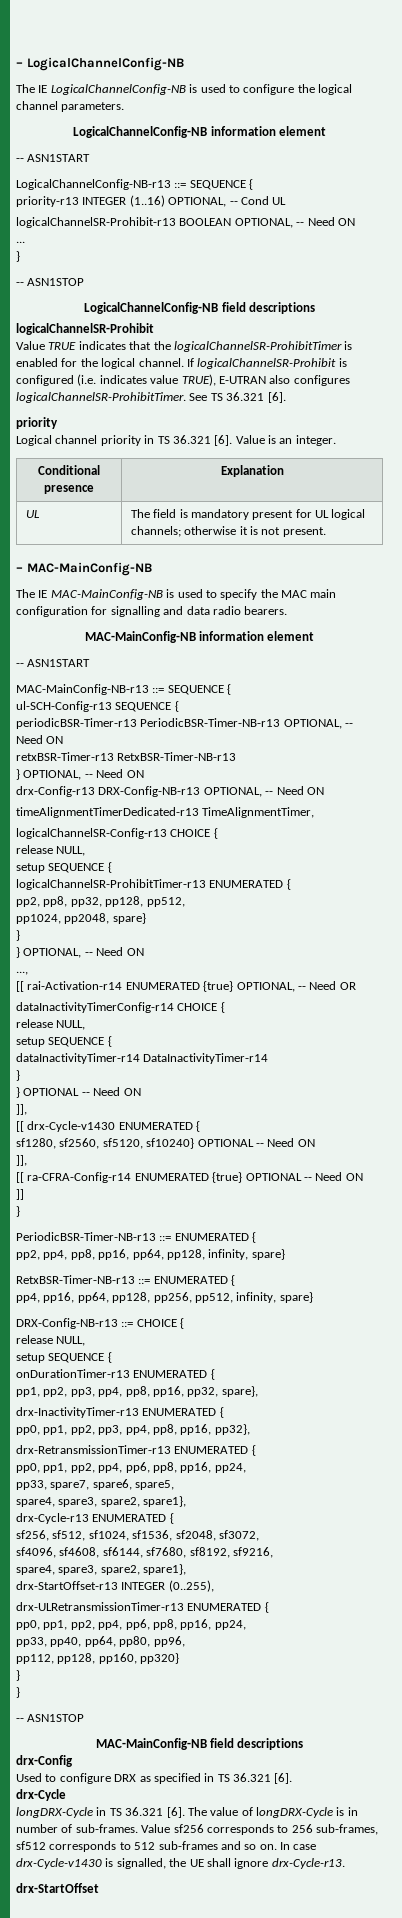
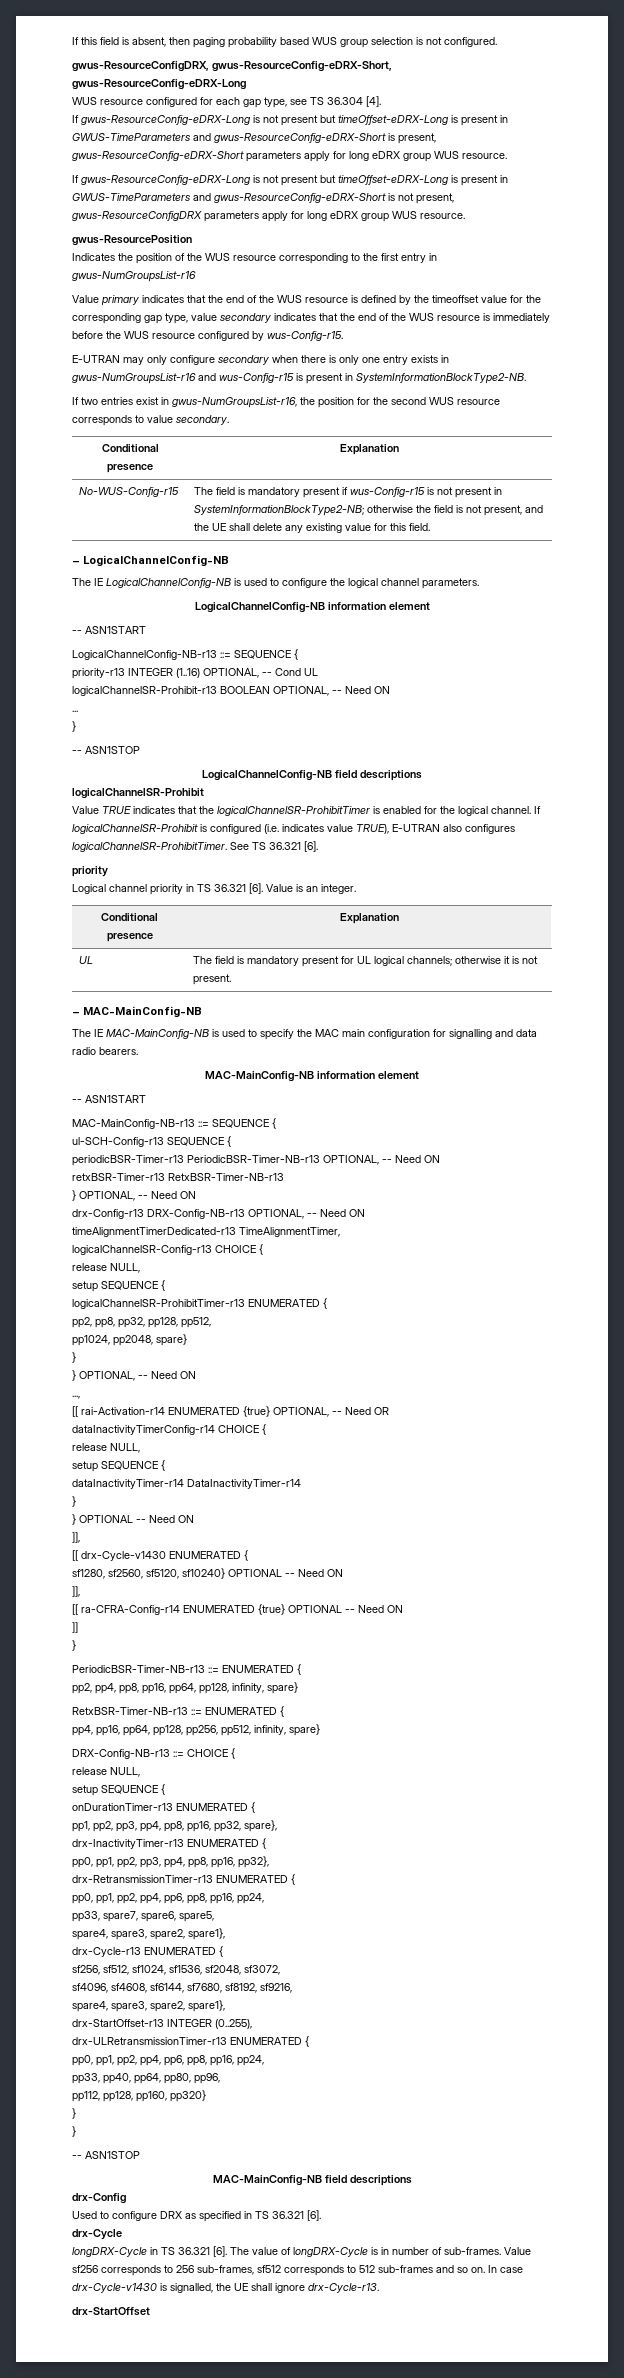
(16, 64) none -> [72,37,497,48] [72,61,392,72] [72,79,246,90] [72,96,381,108] [72,115,508,126] [72,133,436,144] [72,151,507,162] [72,175,508,186] [72,193,454,204] [72,211,465,222] [72,235,192,246] [72,253,437,264] [72,271,196,282] [72,295,541,306] [72,313,550,324] [72,331,343,341] [72,355,449,365] [72,373,526,384] [72,397,500,408] [72,415,229,426] [101,444,159,452] [107,464,153,473] [340,444,399,455] [78,487,179,497] [193,487,502,498] [193,505,543,516] [193,523,430,533] If this field is absent, then paging probability based WUS group selection is not configured. // gwus-ResourceConfigDRX, gwus-ResourceConfig-eDRX-Short, gwus-ResourceConfig-eDRX-Long // WUS resource configured for each gap type, see TS 36.304 [4]. // If gwus-ResourceConfig-eDRX-Long is not present but timeOffset-eDRX-Long is present in GWUS-TimeParameters and gwus-ResourceConfig-eDRX-Short is present, gwus-ResourceConfig-eDRX-Short parameters apply for long eDRX group WUS resource. // If gwus-ResourceConfig-eDRX-Long is not present but timeOffset-eDRX-Long is present in GWUS-TimeParameters and gwus-ResourceConfig-eDRX-Short is not present, gwus-ResourceConfigDRX parameters apply for long eDRX group WUS resource. // gwus-ResourcePosition // Indicates the position of the WUS resource corresponding to the first entry in gwus-NumGroupsList-r16 // Value primary indicates that the end of the WUS resource is defined by the timeoffset value for the corresponding gap type, value secondary indicates that the end of the WUS resource is immediately before the WUS resource configured by wus-Config-r15. // E-UTRAN may only configure secondary when there is only one entry exists in gwus-NumGroupsList-r16 and wus-Config-r15 is present in SystemInformationBlockType2-NB. // If two entries exist in gwus-NumGroupsList-r16, the position for the second WUS resource corresponds to value secondary. // Conditional presence | Explanation // No-WUS-Config-r15 | The field is mandatory present if wus-Config-r15 is not present in SystemInformationBlockType2-NB; otherwise the field is not present, and the UE shall delete any existing value for this field. //

